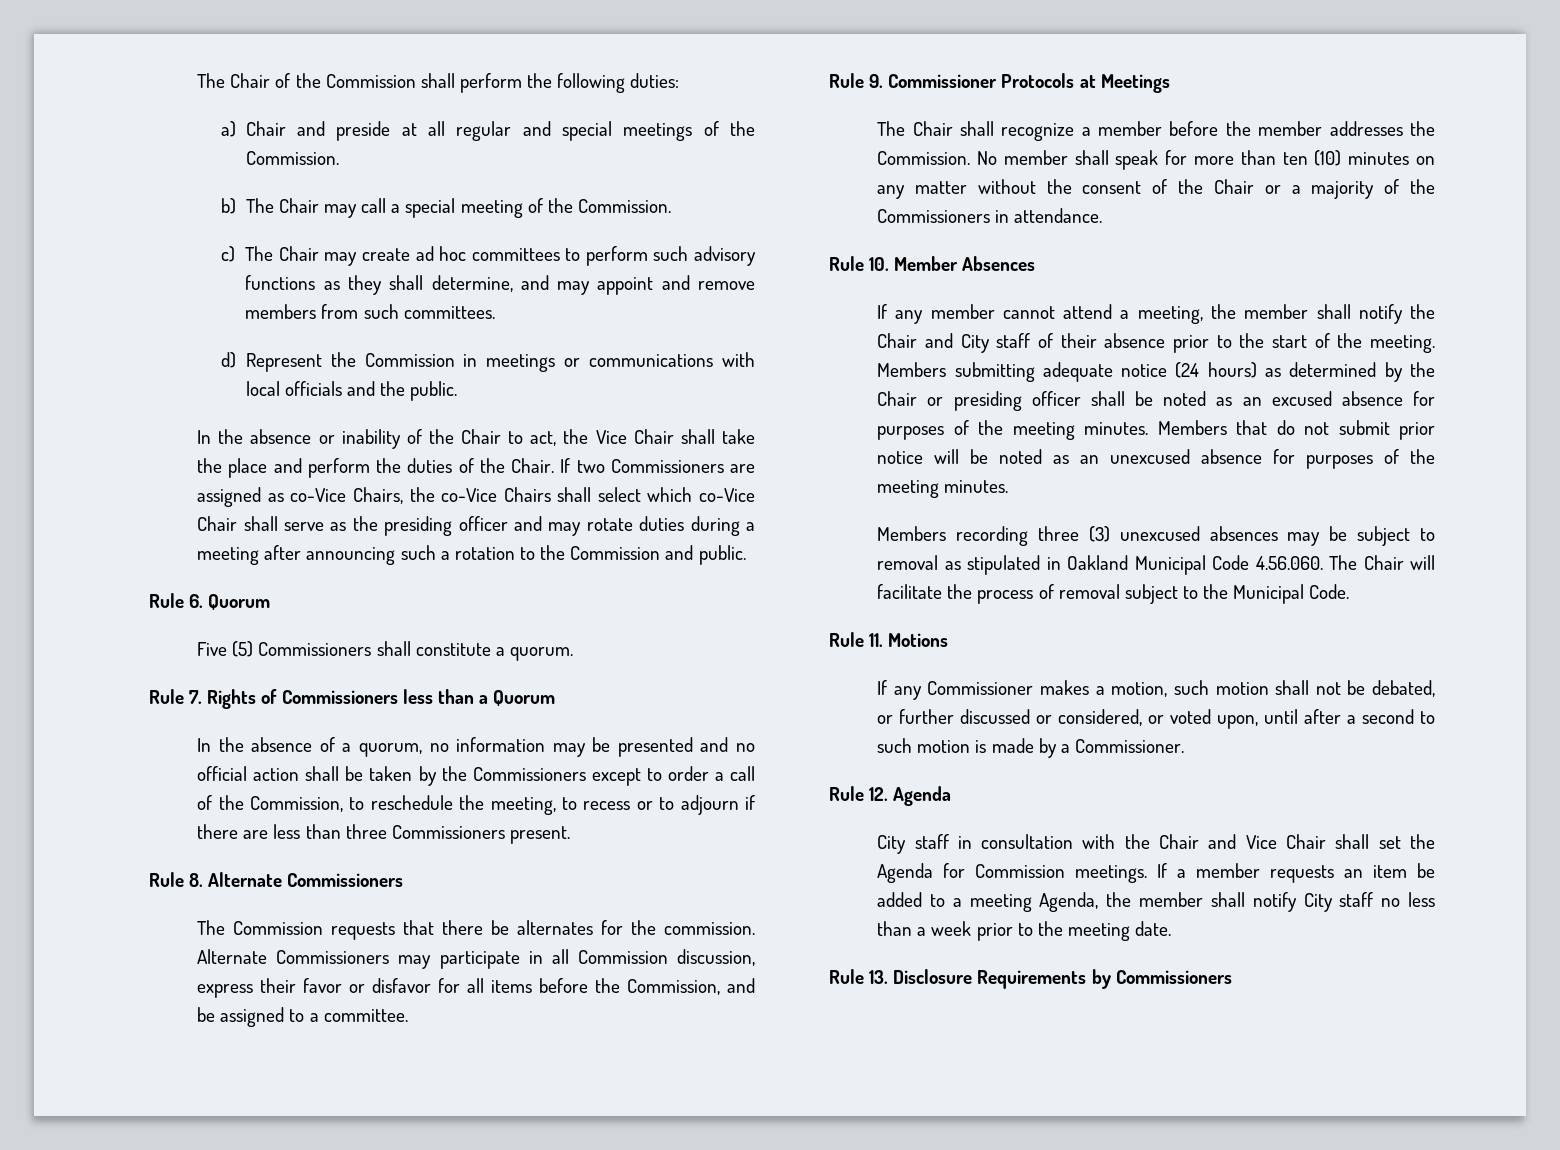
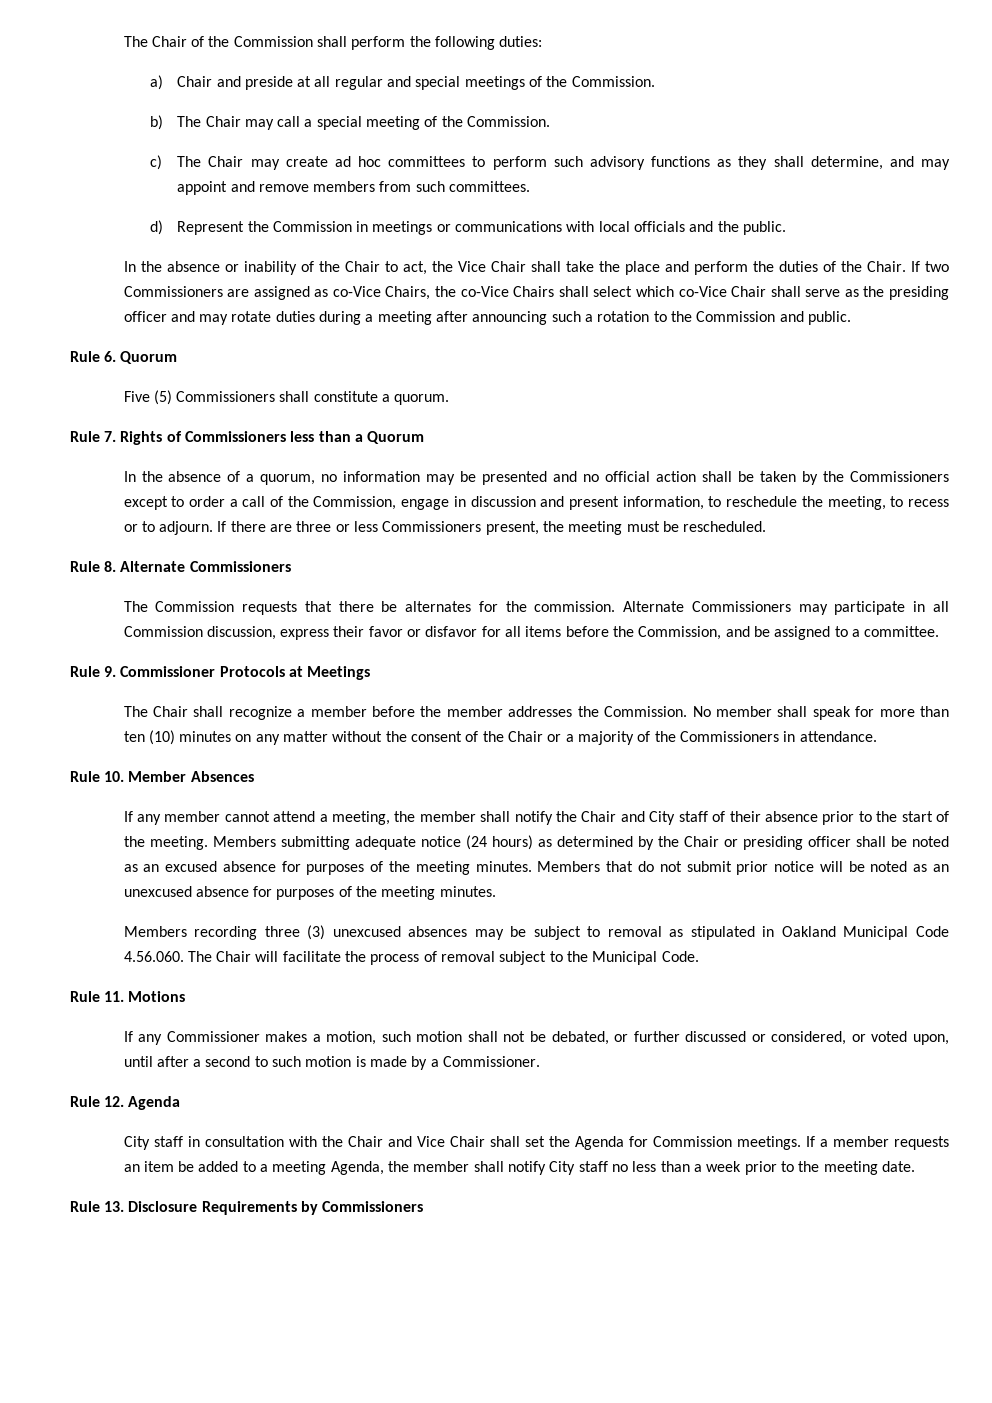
(344, 804) none -> [401,496,704,510] engage in discussion and present information,
[680,795,756,815] [197,824,570,844] adjourn if there are less than three Commissioners present. -> [159,521,767,535] adjourn. If there are three or less Commissioners present, the meeting must be rescheduled.

